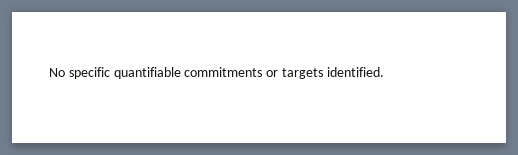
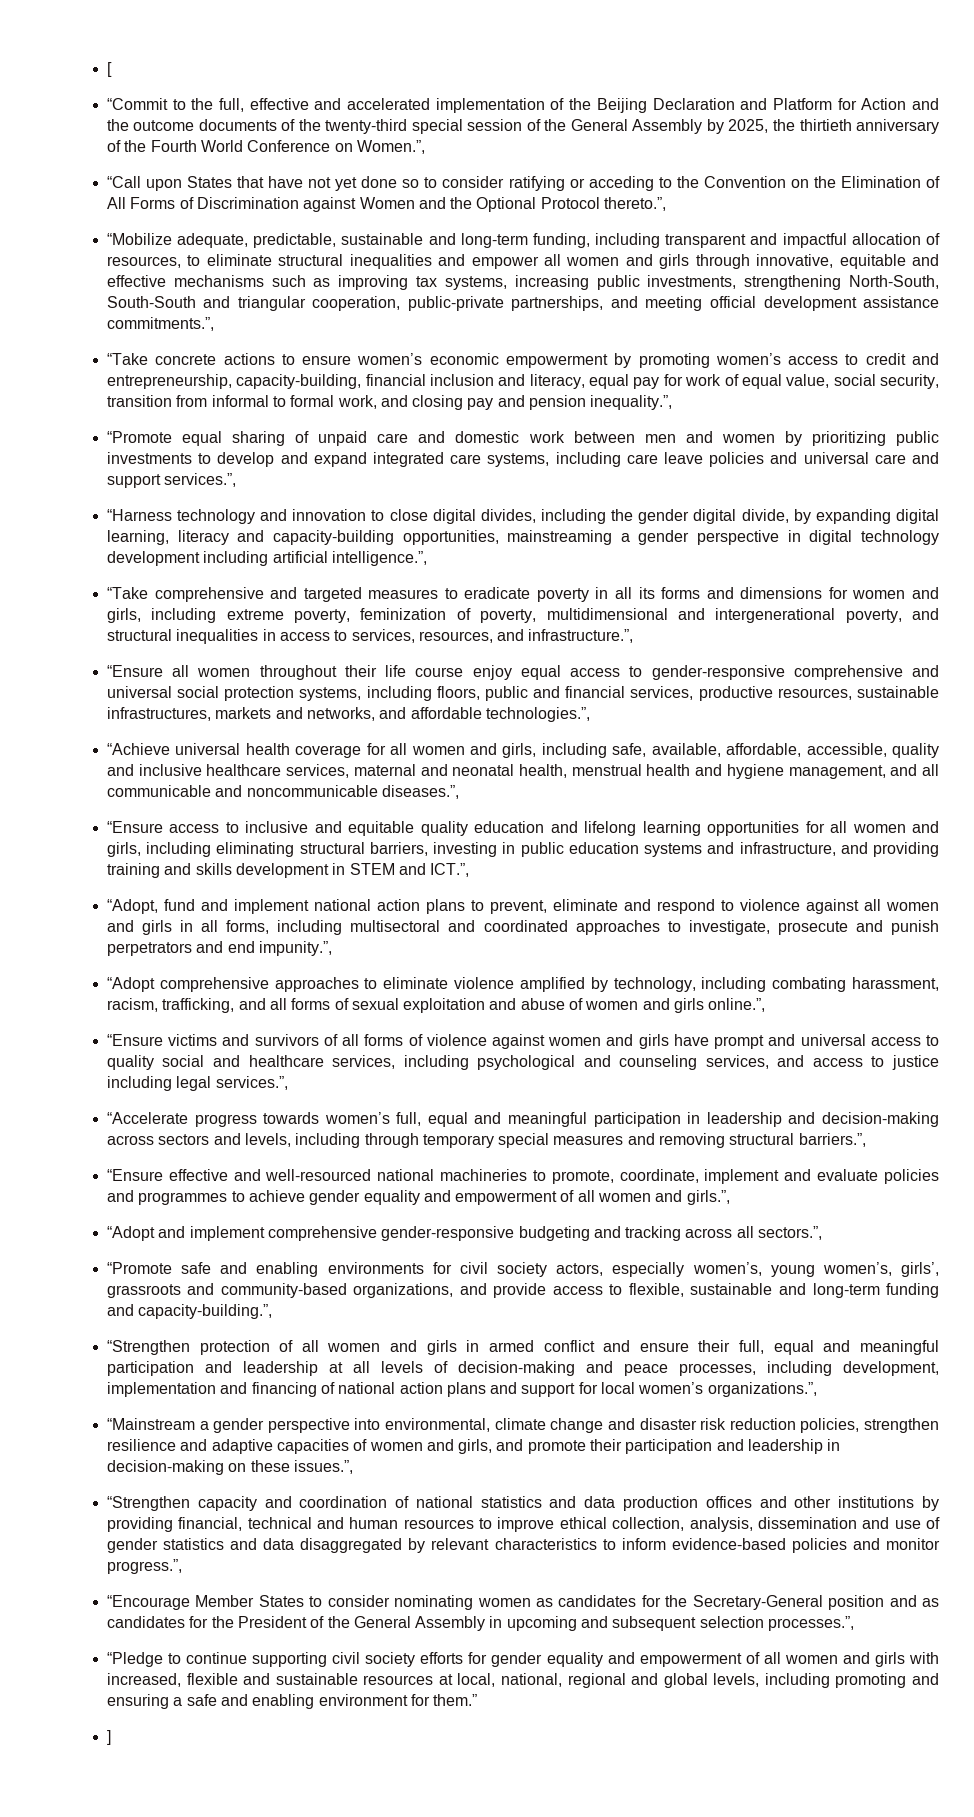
[49,67,384,79] No specific quantifiable commitments or targets identified. -> [106,62,112,77] [106,98,940,113] [106,119,940,134] [106,140,425,154] [106,176,940,191] [106,197,667,212] [106,233,940,248] [106,254,940,269] [106,275,940,290] [106,296,940,311] [106,317,214,331] [106,353,939,368] [106,374,939,389] [106,395,673,410] [106,431,939,446] [106,452,939,467] [106,473,237,488] [106,509,940,524] [106,530,939,545] [106,551,427,566] [106,587,940,602] [106,608,939,623] [106,629,634,644] [106,665,940,680] [106,686,939,701] [106,707,590,722] [106,743,940,758] [106,764,939,779] [106,785,459,799] [106,821,940,836] [106,842,940,857] [106,863,470,878] [106,899,940,914] [106,920,940,935] [106,941,332,956] [106,977,940,992] [106,998,766,1013] [106,1034,940,1049] [106,1055,939,1070] [106,1076,288,1091] [106,1112,939,1127] [106,1133,866,1148] [106,1169,939,1184] [106,1190,730,1205] [106,1226,823,1241] [106,1262,940,1277] [106,1283,940,1298] [106,1304,273,1319] [106,1340,940,1355] [106,1361,940,1376] [106,1382,817,1397] [106,1418,939,1433] [106,1439,841,1454] [106,1460,353,1475] [106,1496,939,1511] [106,1517,940,1532] [106,1538,940,1553] [106,1559,182,1574] [106,1595,940,1610] [106,1616,855,1631] [106,1652,939,1667] [106,1673,940,1688] [106,1694,478,1709] [106,1730,111,1745] [ // “Commit to the full, effective and accelerated implementation of the Beijing Declaration and Platform for Action and the outcome documents of the twenty-third special session of the General Assembly by 2025, the thirtieth anniversary of the Fourth World Conference on Women.”, // “Call upon States that have not yet done so to consider ratifying or acceding to the Convention on the Elimination of All Forms of Discrimination against Women and the Optional Protocol thereto.”, // “Mobilize adequate, predictable, sustainable and long-term funding, including transparent and impactful allocation of resources, to eliminate structural inequalities and empower all women and girls through innovative, equitable and effective mechanisms such as improving tax systems, increasing public investments, strengthening North-South, South-South and triangular cooperation, public-private partnerships, and meeting official development assistance commitments.”, // “Take concrete actions to ensure women’s economic empowerment by promoting women’s access to credit and entrepreneurship, capacity-building, financial inclusion and literacy, equal pay for work of equal value, social security, transition from informal to formal work, and closing pay and pension inequality.”, // “Promote equal sharing of unpaid care and domestic work between men and women by prioritizing public investments to develop and expand integrated care systems, including care leave policies and universal care and support services.”, // “Harness technology and innovation to close digital divides, including the gender digital divide, by expanding digital learning, literacy and capacity-building opportunities, mainstreaming a gender perspective in digital technology development including artificial intelligence.”, // “Take comprehensive and targeted measures to eradicate poverty in all its forms and dimensions for women and girls, including extreme poverty, feminization of poverty, multidimensional and intergenerational poverty, and structural inequalities in access to services, resources, and infrastructure.”, // “Ensure all women throughout their life course enjoy equal access to gender-responsive comprehensive and universal social protection systems, including floors, public and financial services, productive resources, sustainable infrastructures, markets and networks, and affordable technologies.”, // “Achieve universal health coverage for all women and girls, including safe, available, affordable, accessible, quality and inclusive healthcare services, maternal and neonatal health, menstrual health and hygiene management, and all communicable and noncommunicable diseases.”, // “Ensure access to inclusive and equitable quality education and lifelong learning opportunities for all women and girls, including eliminating structural barriers, investing in public education systems and infrastructure, and providing training and skills development in STEM and ICT.”, // “Adopt, fund and implement national action plans to prevent, eliminate and respond to violence against all women and girls in all forms, including multisectoral and coordinated approaches to investigate, prosecute and punish perpetrators and end impunity.”, // “Adopt comprehensive approaches to eliminate violence amplified by technology, including combating harassment, racism, trafficking, and all forms of sexual exploitation and abuse of women and girls online.”, // “Ensure victims and survivors of all forms of violence against women and girls have prompt and universal access to quality social and healthcare services, including psychological and counseling services, and access to justice including legal services.”, // “Accelerate progress towards women’s full, equal and meaningful participation in leadership and decision-making across sectors and levels, including through temporary special measures and removing structural barriers.”, // “Ensure effective and well-resourced national machineries to promote, coordinate, implement and evaluate policies and programmes to achieve gender equality and empowerment of all women and girls.”, // “Adopt and implement comprehensive gender-responsive budgeting and tracking across all sectors.”, // “Promote safe and enabling environments for civil society actors, especially women’s, young women’s, girls’, grassroots and community-based organizations, and provide access to flexible, sustainable and long-term funding and capacity-building.”, // “Strengthen protection of all women and girls in armed conflict and ensure their full, equal and meaningful participation and leadership at all levels of decision-making and peace processes, including development, implementation and financing of national action plans and support for local women’s organizations.”, // “Mainstream a gender perspective into environmental, climate change and disaster risk reduction policies, strengthen resilience and adaptive capacities of women and girls, and promote their participation and leadership in decision-making on these issues.”, // “Strengthen capacity and coordination of national statistics and data production offices and other institutions by providing financial, technical and human resources to improve ethical collection, analysis, dissemination and use of gender statistics and data disaggregated by relevant characteristics to inform evidence-based policies and monitor progress.”, // “Encourage Member States to consider nominating women as candidates for the Secretary-General position and as candidates for the President of the General Assembly in upcoming and subsequent selection processes.”, // “Pledge to continue supporting civil society efforts for gender equality and empowerment of all women and girls with increased, flexible and sustainable resources at local, national, regional and global levels, including promoting and ensuring a safe and enabling environment for them.” // ]

